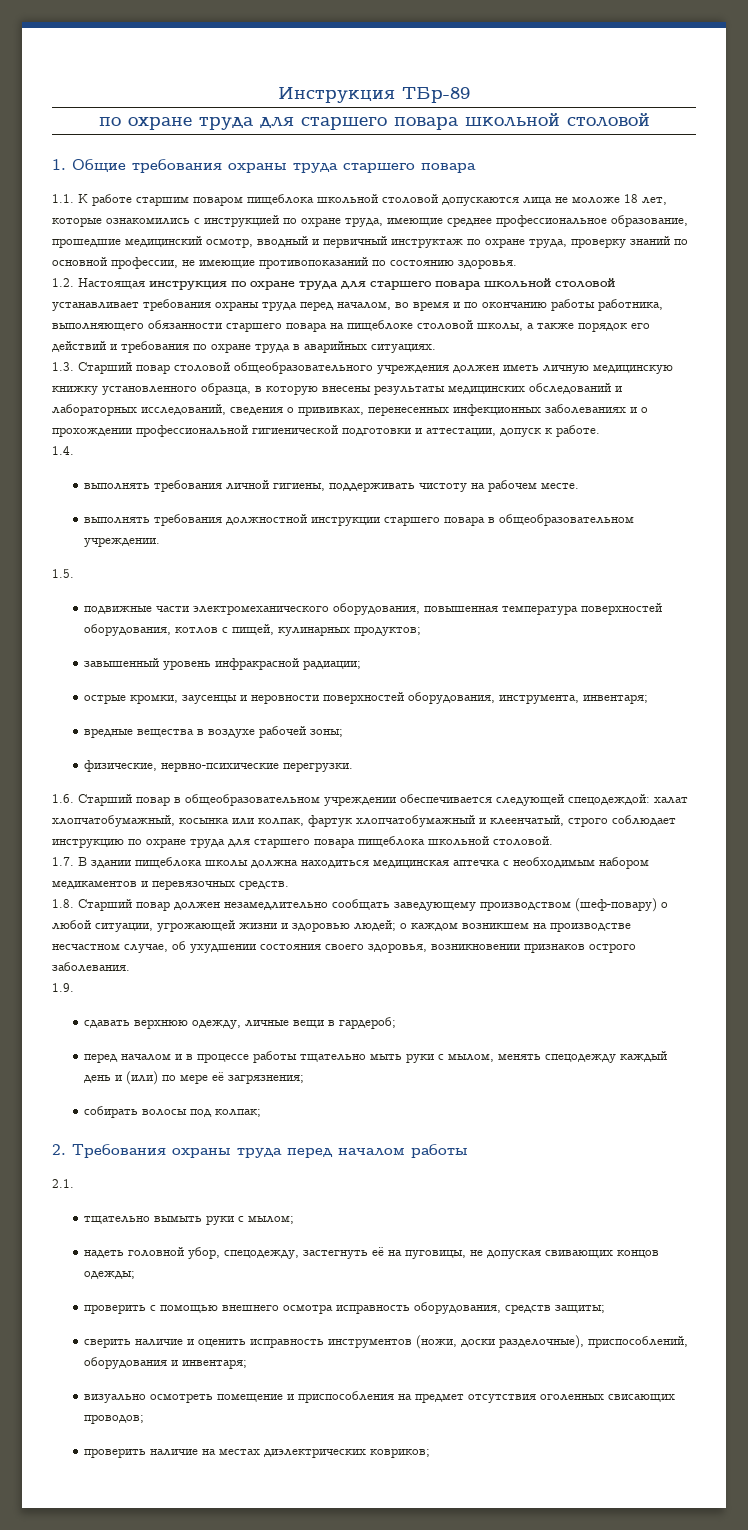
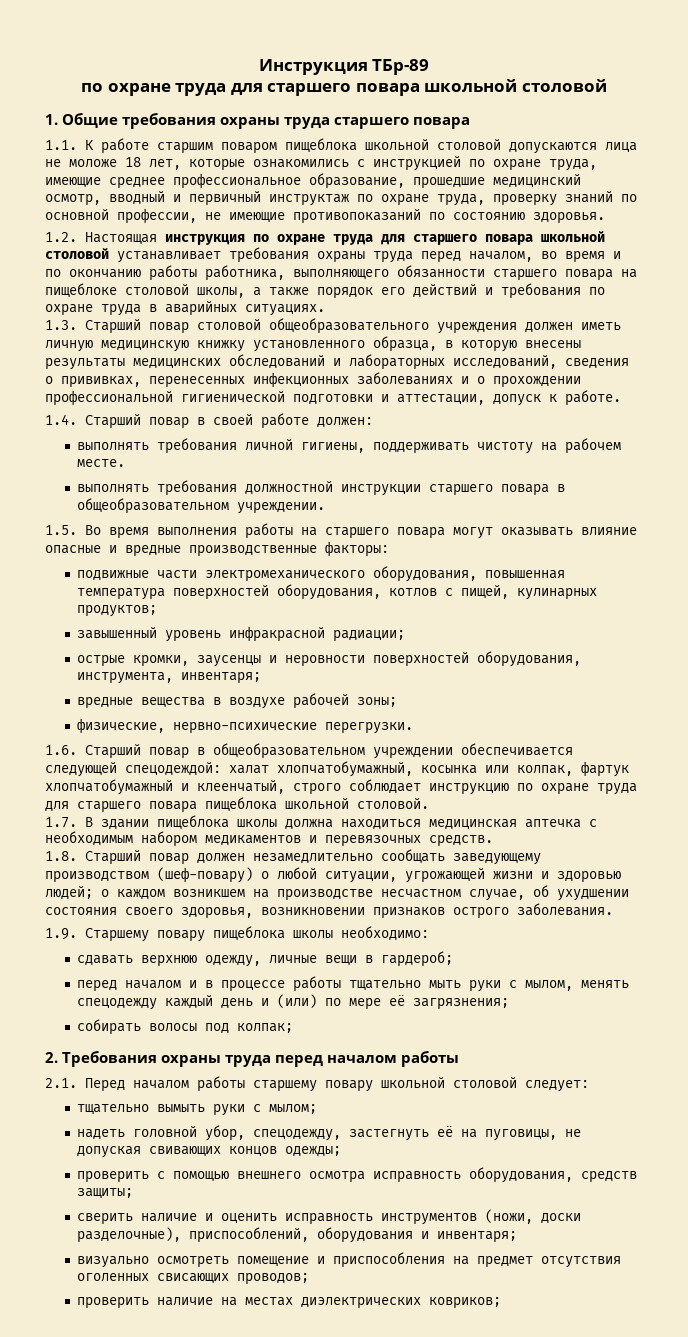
(74, 450) none -> [85,413,373,429] Старший повар в своей работе должен:
(74, 573) none -> [85,523,637,539] [45,541,389,557] Во время выполнения работы на старшего повара могут оказывать влияние опасные и вредные производственные факторы:
(74, 987) none -> [85,926,429,942] Старшему повару пищеблока школы необходимо:
(74, 1183) none -> [85,1076,589,1092] Перед началом работы старшему повару школьной столовой следует:

